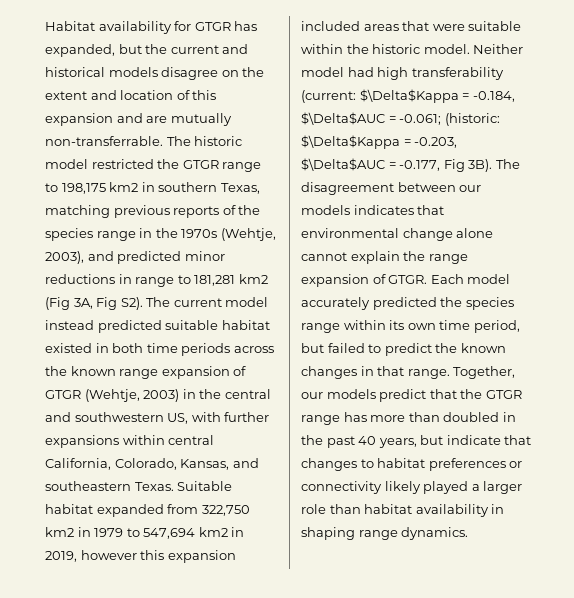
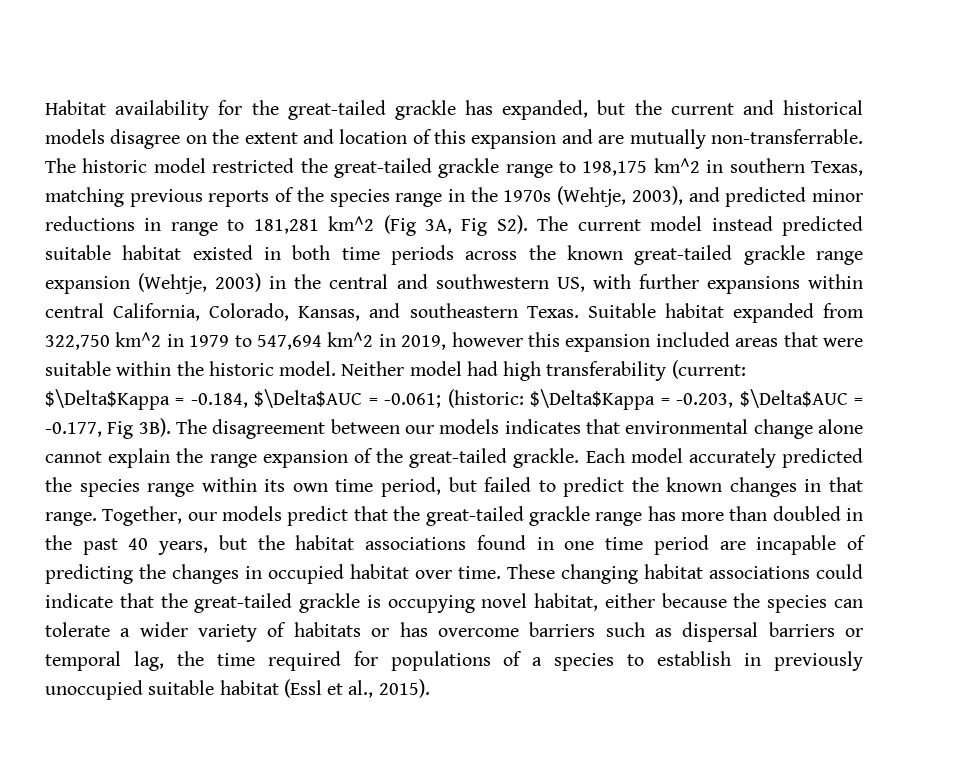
[194,22,231,31] GTGR -> [251,100,456,120] the great-tailed grackle
[182,160,219,169] GTGR -> [333,158,500,178] great-tailed grackle
[109,182,139,192] km2 -> [653,158,700,173] km^2
[238,274,268,284] km2 -> [328,216,375,231] km^2
[119,366,247,379] [45,390,81,399] range expansion of GTGR -> [634,245,863,265] [45,276,130,294] great-tailed grackle range expansion
[45,527,74,537] km2 -> [115,332,162,347] km^2
[198,527,228,537] km2 -> [327,332,374,347] km^2
[388,275,428,284] GTGR. -> [376,448,580,468] the great-tailed grackle.
[485,390,522,399] GTGR -> [425,506,590,526] great-tailed grackle
[446,435,532,445] [301,458,523,471] [301,481,523,494] [301,504,505,517] [301,527,469,540] indicate that changes to habitat preferences or connectivity likely played a larger role than habitat availability in shaping range dynamics. -> [257,535,867,555] [45,564,863,584] [45,593,863,613] [45,622,864,642] [45,651,863,671] [45,679,430,700] the habitat associations found in one time period are incapable of predicting the changes in occupied habitat over time. These changing habitat associations could indicate that the great-tailed grackle is occupying novel habitat, either because the species can tolerate a wider variety of habitats or has overcome barriers such as dispersal barriers or temporal lag, the time required for populations of a species to establish in previously unoccupied suitable habitat (Essl et al., 2015).

